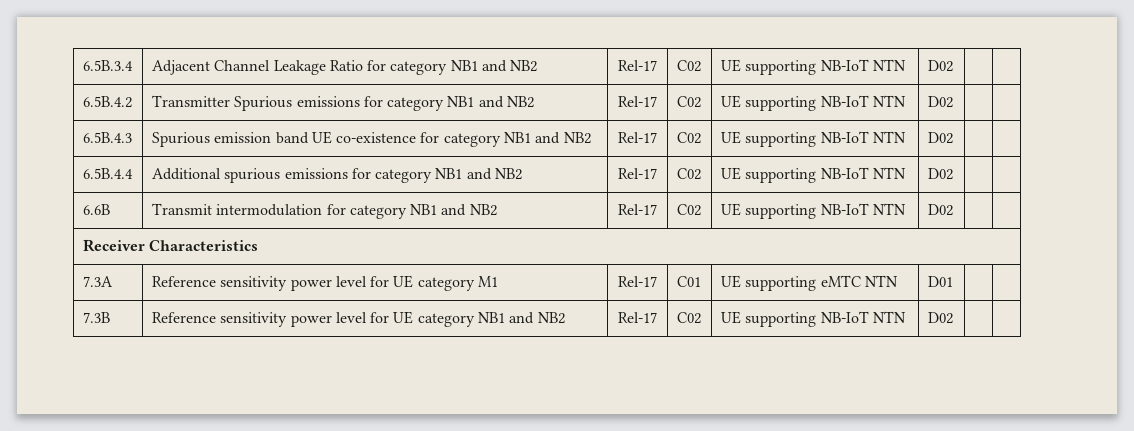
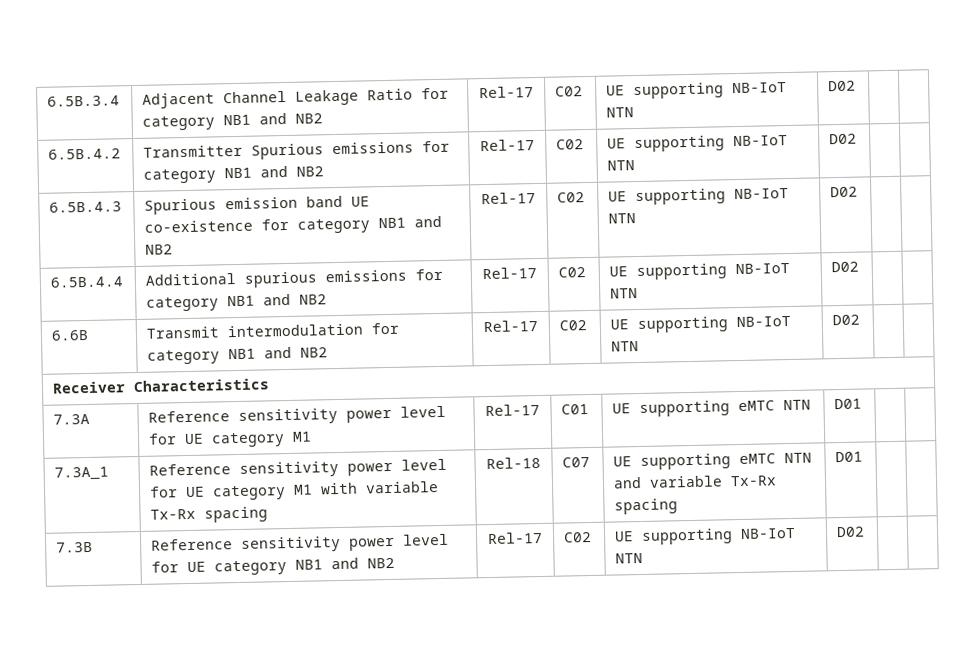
(953, 281) none -> [54,466,110,481] [149,458,448,478] [149,481,440,501] [150,506,269,523] [486,456,541,470] [562,456,591,468] [613,452,813,470] [613,475,778,489] [614,498,679,515] [835,451,864,463] // 7.3A_1 | Reference sensitivity power level for UE category M1 with variable Tx-Rx spacing | Rel-18 | C07 | UE supporting eMTC NTN and variable Tx-Rx spacing | D01 | |

